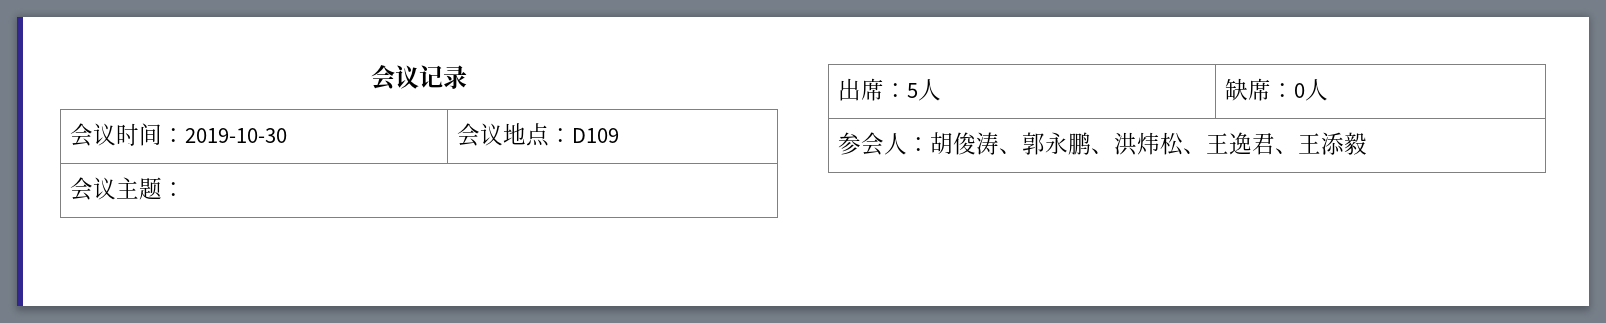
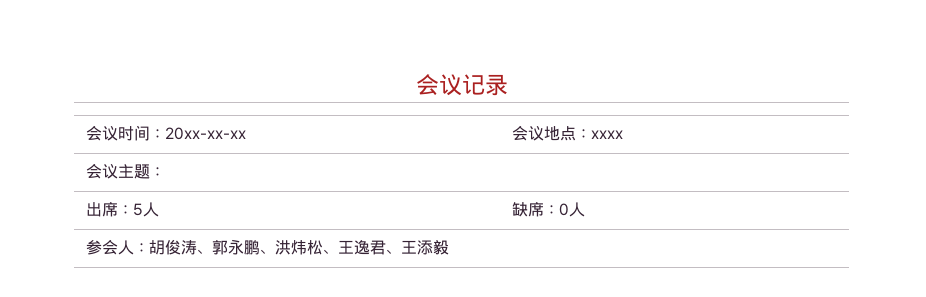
[184,128,287,143] 2019-10-30 -> [164,127,246,140] 20xx-xx-xx
[571,128,619,143] D109 -> [590,130,623,139] xxxx

